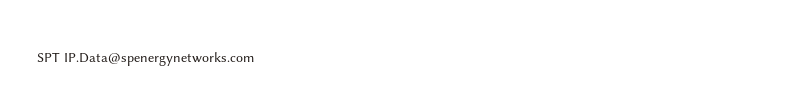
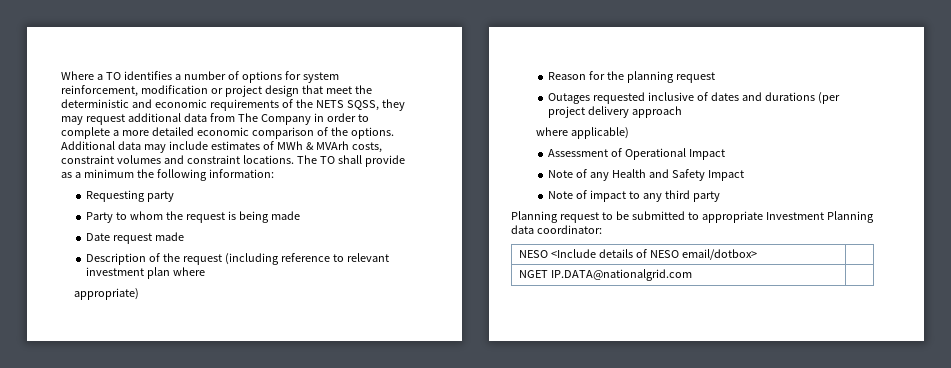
[37,52,254,66] SPT IP.Data@spenergynetworks.com -> [61,71,340,83] [61,85,373,97] [61,99,406,111] [61,113,370,125] [61,127,395,139] [61,141,383,153] [61,155,406,167] [61,169,275,181] [86,190,175,202] [86,211,300,223] [86,232,184,244] [86,253,389,265] [86,267,205,279] [73,288,139,300] [548,71,715,83] [548,92,840,104] [548,106,682,118] [535,127,629,139] [548,148,725,160] [548,169,744,181] [548,190,720,202] [511,211,874,223] [511,225,602,234] [519,249,757,260] [519,269,693,281] Where a TO identifies a number of options for system reinforcement, modification or project design that meet the deterministic and economic requirements of the NETS SQSS, they may request additional data from The Company in order to complete a more detailed economic comparison of the options. Additional data may include estimates of MWh & MVArh costs, constraint volumes and constraint locations. The TO shall provide as a minimum the following information: // Requesting party // Party to whom the request is being made // Date request made // Description of the request (including reference to relevant investment plan where // appropriate) // Reason for the planning request // Outages requested inclusive of dates and durations (per project delivery approach // where applicable) // Assessment of Operational Impact // Note of any Health and Safety Impact // Note of impact to any third party // Planning request to be submitted to appropriate Investment Planning data coordinator: // NESO <Include details of NESO email/dotbox> | // NGET IP.DATA@nationalgrid.com |

